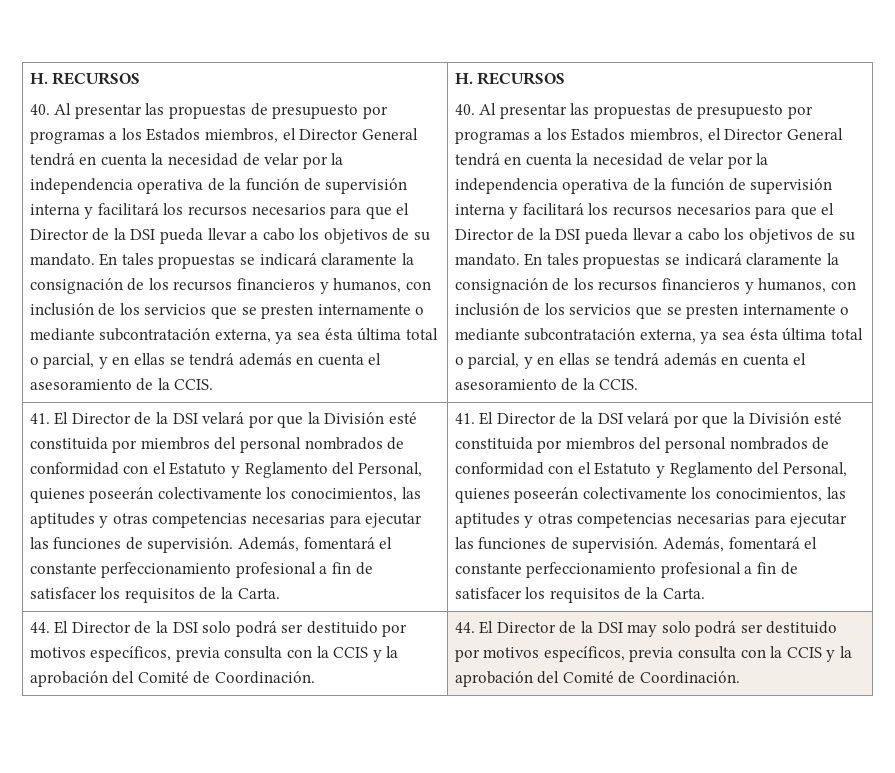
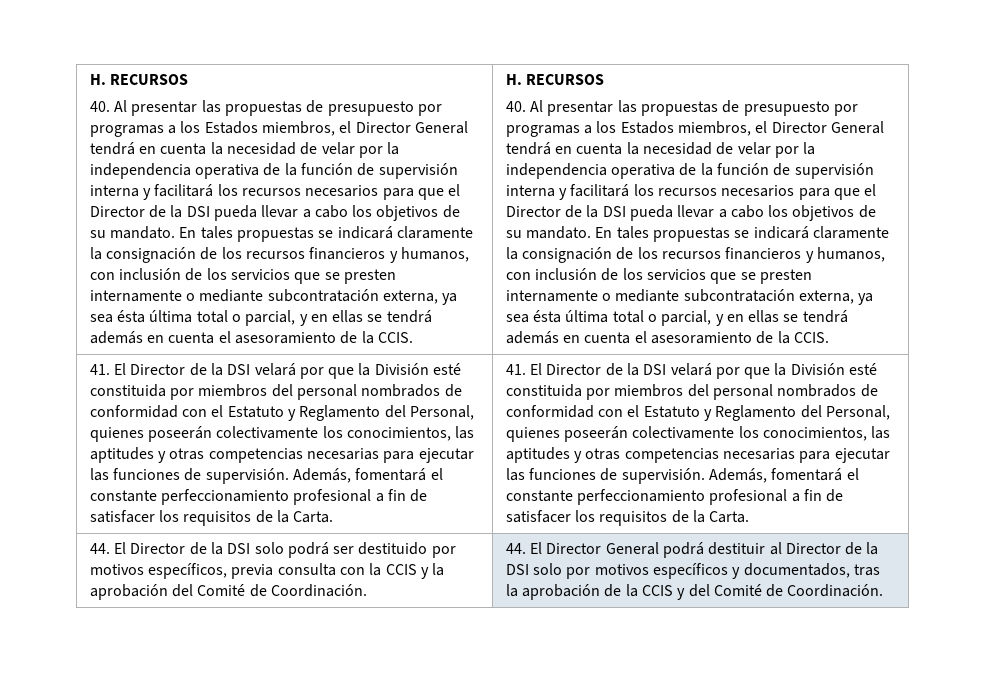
[559,621,838,637] [454,646,852,662] [454,671,533,687] de la DSI may solo podrá ser destituido por motivos específicos, previa consulta con la CCIS y la aprobación -> [605,542,879,558] [505,563,880,579] [505,584,686,600] General podrá destituir al Director de la DSI solo por motivos específicos y documentados, tras la aprobación de la CCIS y

